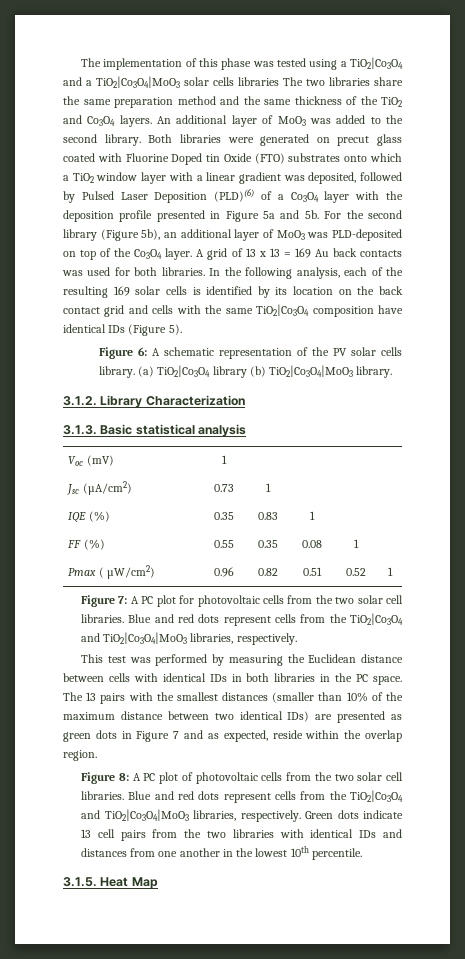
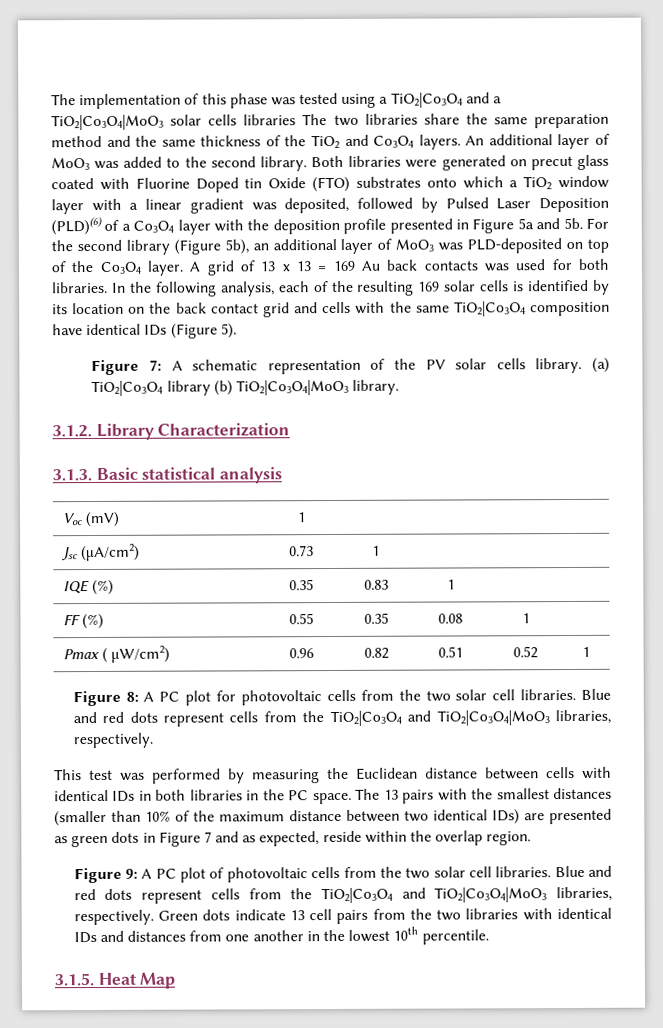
[138,347,148,356] 6: -> [149,359,163,371] 7:
[118,596,128,604] 7: -> [125,691,139,702] 8:
[118,773,129,781] 8: -> [125,868,139,879] 9:

